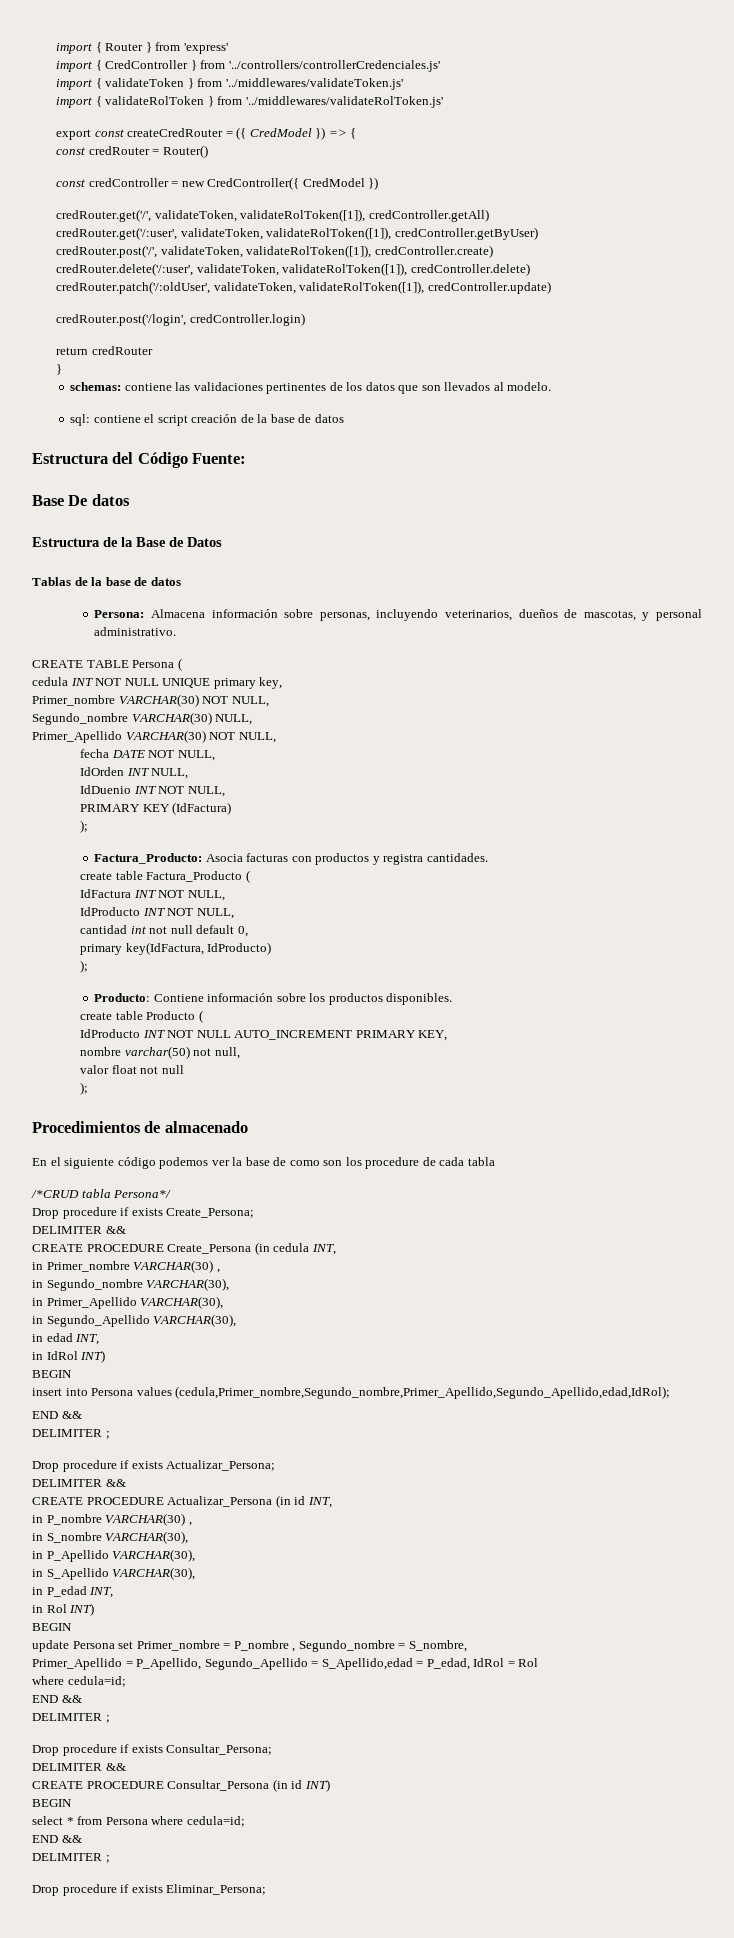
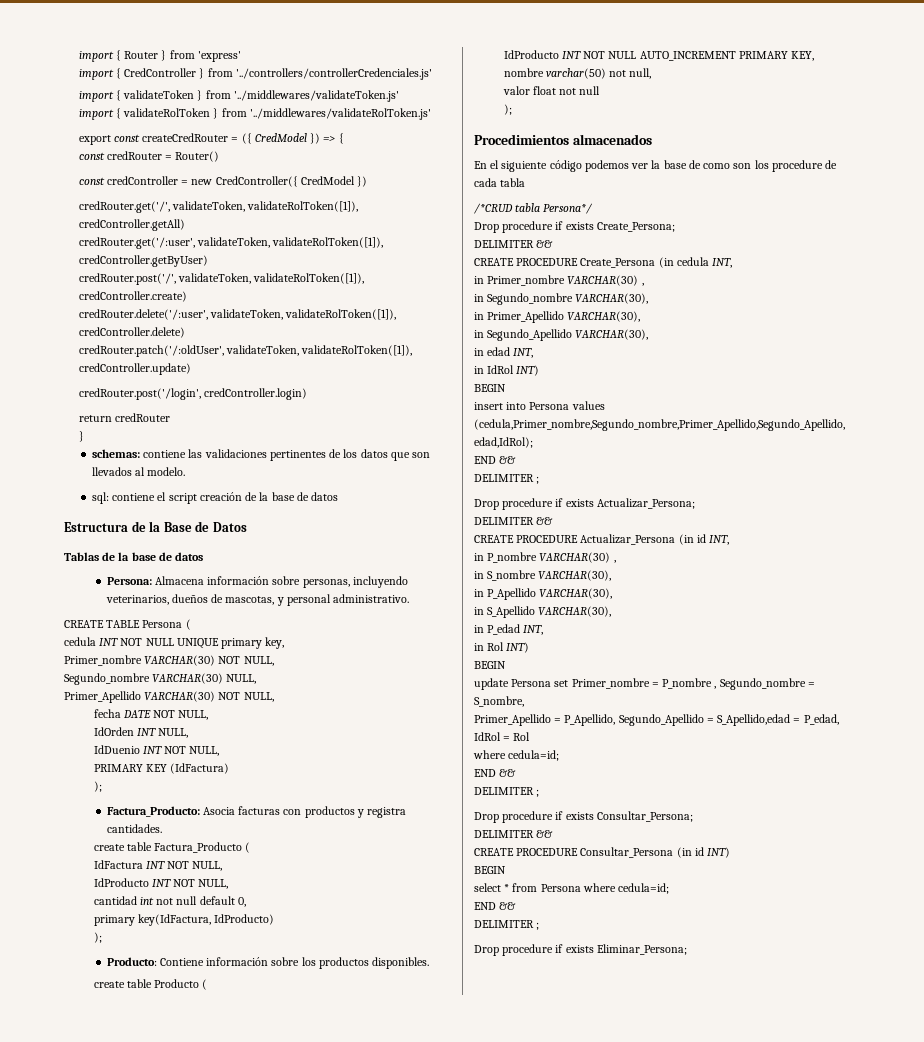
[32,452,247,468] [32,494,130,506] // Estructura del Código Fuente: // Base De datos -> (339, 496) none
[144,1121,248,1133] de almacenado -> [572,134,652,145] almacenados

